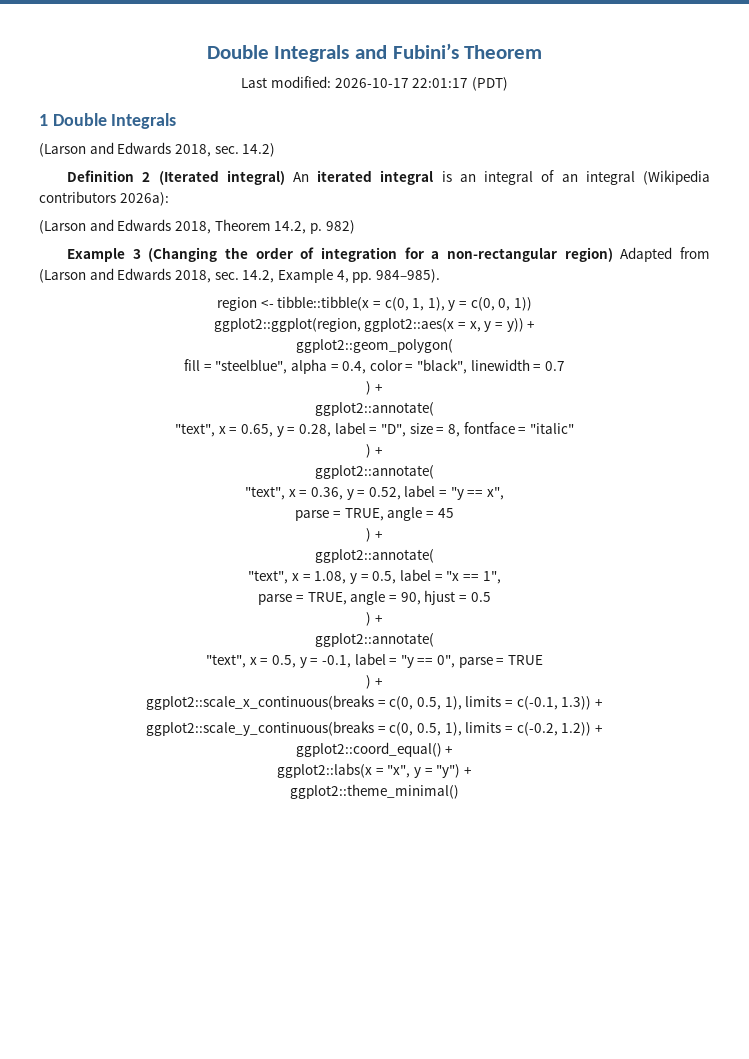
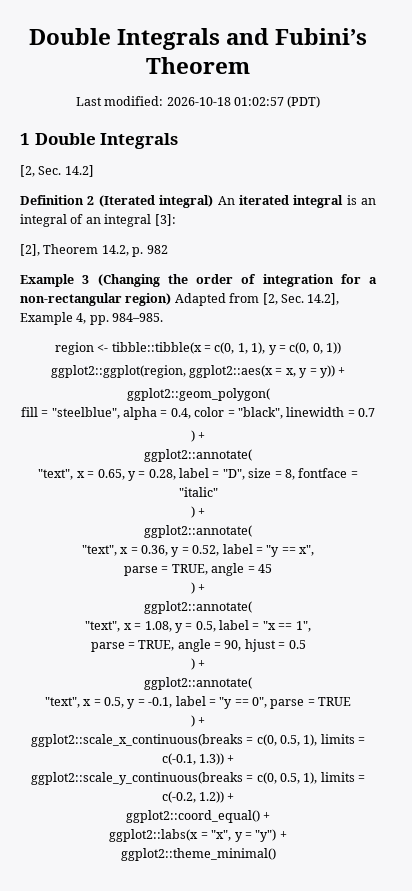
[334,78,469,88] 2026-10-17 22:01:17 -> [166,97,284,106] 2026-10-18 01:02:57
[39,142,276,157] (Larson and Edwards 2018, sec. 14.2) -> [20,165,94,177] [2, Sec. 14.2]
[643,170,710,185] [39,191,169,206] [39,219,211,234] (Wikipedia contributors 2026a): // (Larson and Edwards 2018, -> [154,214,176,226] [20,244,40,256] [3]: // [2],
[325,220,355,234] 982) -> [146,245,168,254] 982
[39,268,275,283] (Larson and Edwards 2018, sec. 14.2, -> [262,293,340,305] [2, Sec. 14.2],
[375,269,440,283] 984–985). -> [112,313,164,322] 984–985.

